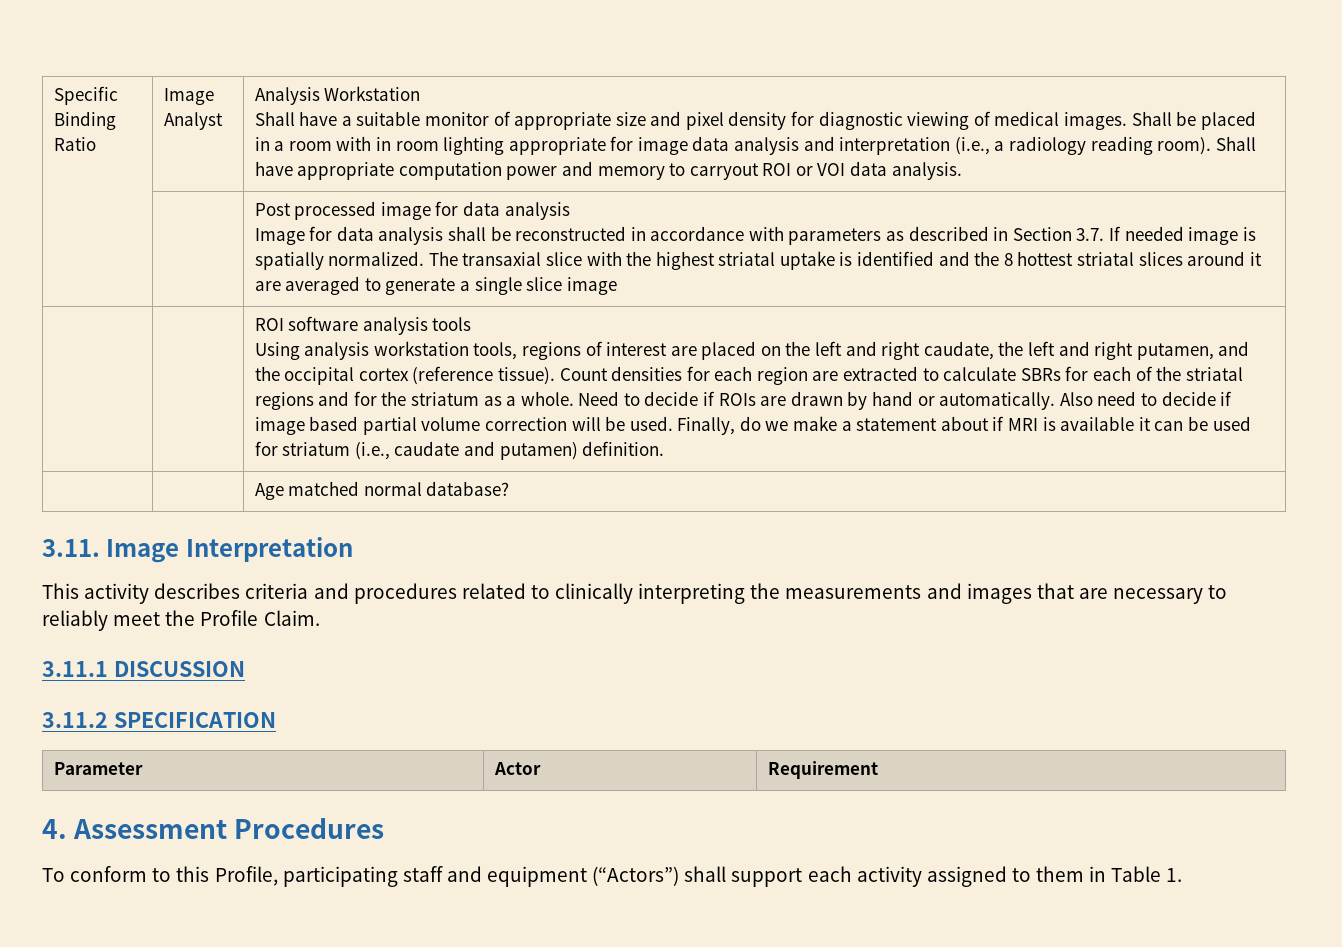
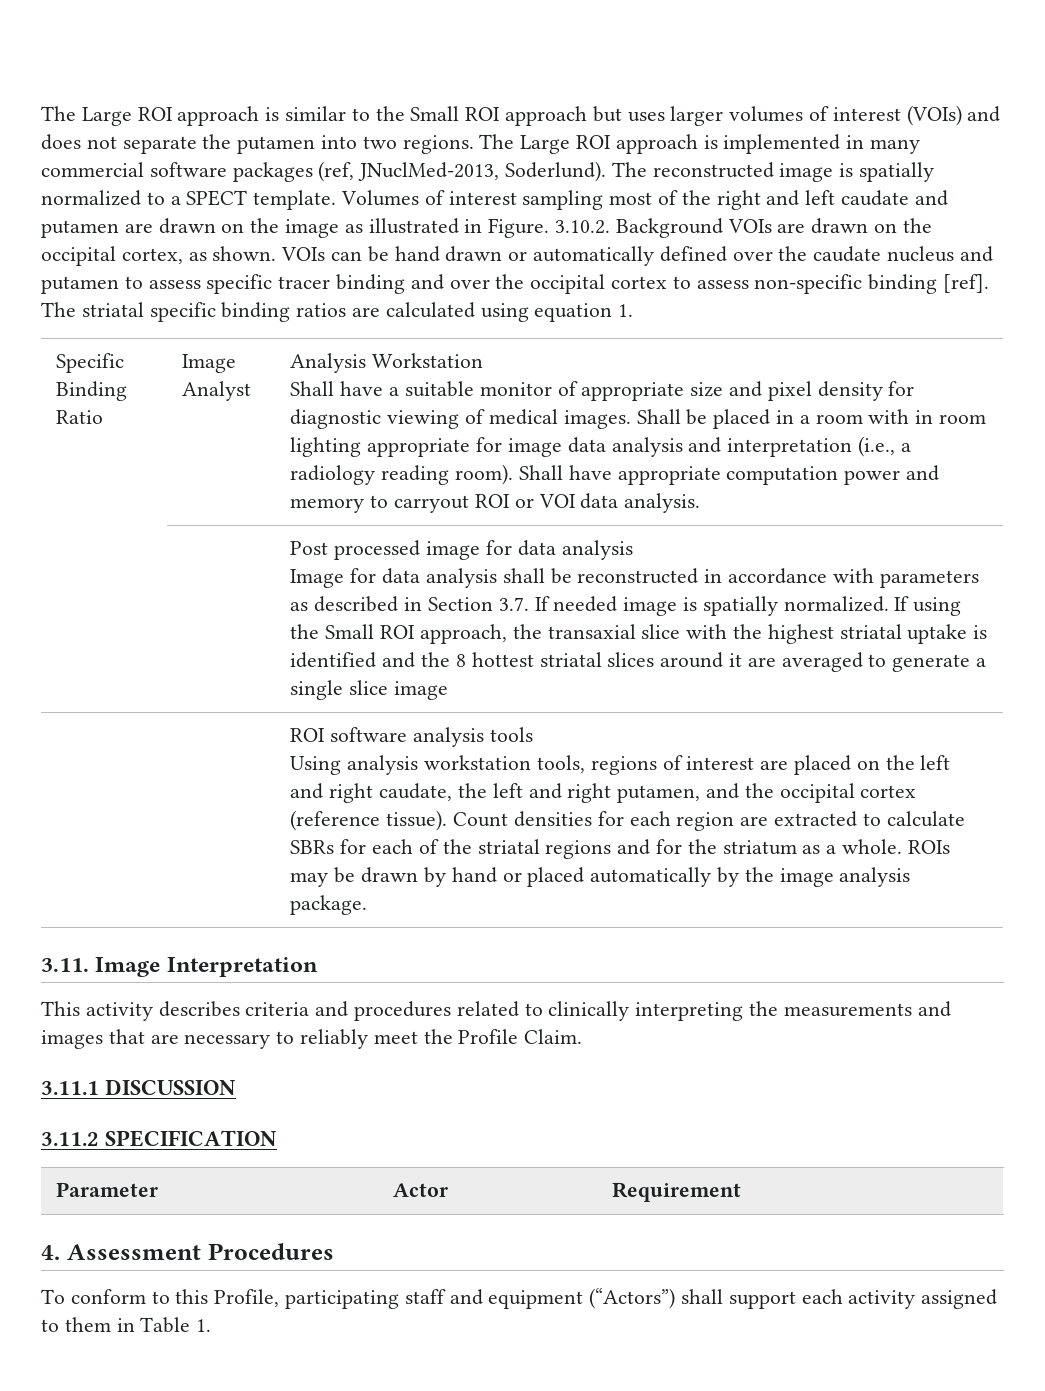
(53, 95) none -> [41,105,1001,126] [41,134,921,154] [41,161,935,182] [41,190,948,210] [41,218,932,238] [41,246,993,266] [41,274,990,294] [41,302,634,322] The Large ROI approach is similar to the Small ROI approach but uses larger volumes of interest (VOIs) and does not separate the putamen into two regions. The Large ROI approach is implemented in many commercial software packages (ref, JNuclMed-2013, Soderlund). The reconstructed image is spatially normalized to a SPECT template. Volumes of interest sampling most of the right and left caudate and putamen are drawn on the image as illustrated in Figure. 3.10.2. Background VOIs are drawn on the occipital cortex, as shown. VOIs can be hand drawn or automatically defined over the caudate nucleus and putamen to assess specific tracer binding and over the occipital cortex to assess non-specific binding [ref]. The striatal specific binding ratios are calculated using equation 1. //
[428,251,458,266] The -> [894,596,962,616] [290,624,542,644] If using the Small ROI approach, the
[578,391,1233,410] [254,416,1251,435] [254,441,665,460] [254,481,510,500] Need to decide if ROIs are drawn by hand or automatically. Also need to decide if image based partial volume correction will be used. Finally, do we make a statement about if MRI is available it can be used for striatum (i.e., caudate and putamen) definition. // | | Age matched normal database? -> [907,840,950,854] [290,867,911,887] [290,895,368,915] ROIs may be drawn by hand or placed automatically by the image analysis package.

